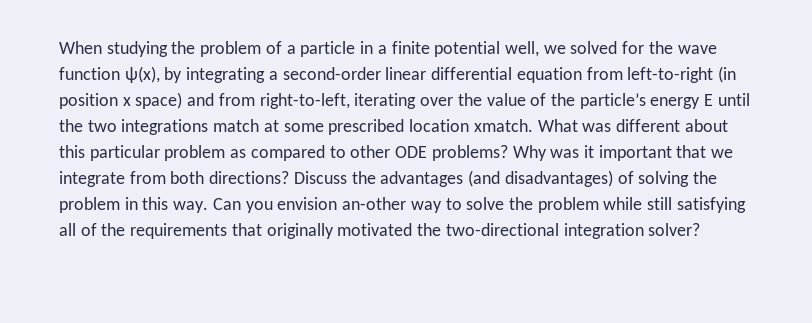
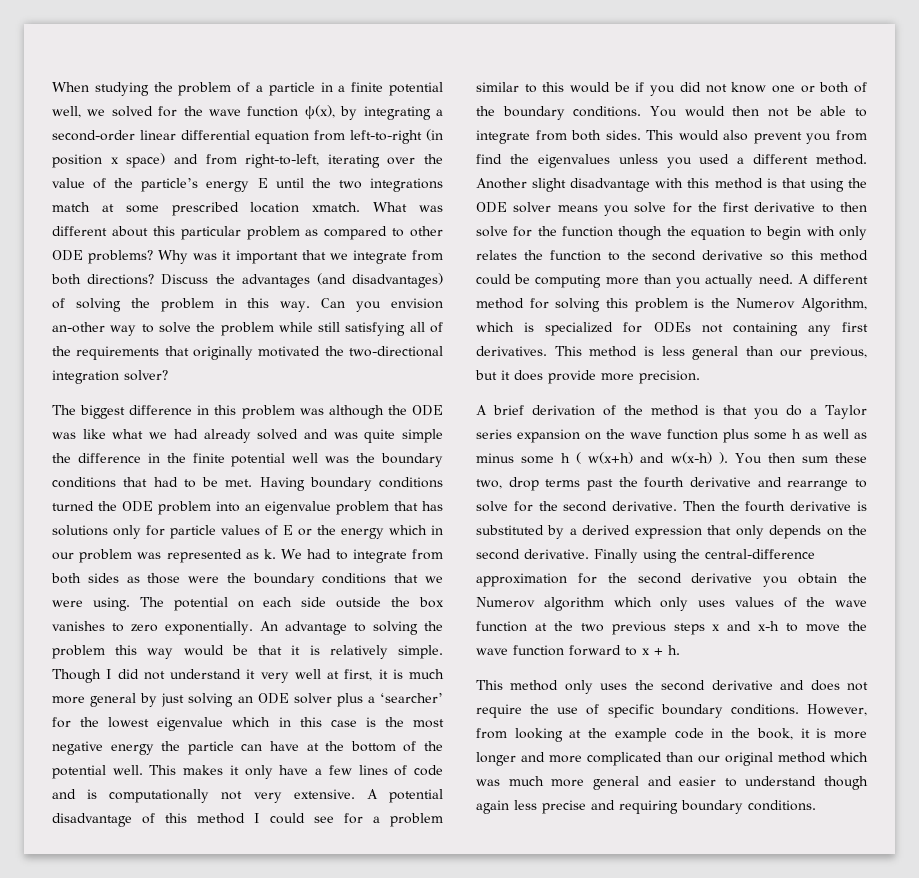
(701, 229) none -> [52,405,443,419] [52,429,443,443] [52,453,444,467] [52,477,443,491] [52,501,443,515] [52,525,443,539] [52,549,443,563] [51,573,443,587] [52,597,445,611] [52,621,443,635] [52,645,444,659] [52,669,444,683] [52,693,443,707] [52,717,445,731] [52,741,444,755] [52,765,444,779] [52,789,443,803] [52,813,443,827] [476,82,867,96] [476,106,867,120] [476,130,867,144] [476,154,867,168] [476,178,867,192] [476,202,867,216] [476,226,867,240] [476,250,868,261] [476,274,868,288] [476,298,867,312] [476,322,868,336] [476,346,867,360] [475,370,700,384] [476,405,868,419] [476,429,867,443] [476,452,867,464] [476,477,867,491] [476,501,867,512] [476,525,867,539] [476,549,815,563] [476,573,867,587] [476,597,867,611] [476,621,868,635] [476,645,680,656] [476,680,868,694] [476,704,867,718] [476,728,867,742] [476,752,868,766] [476,776,868,790] [476,800,816,814] // The biggest difference in this problem was although the ODE was like what we had already solved and was quite simple the difference in the finite potential well was the boundary conditions that had to be met. Having boundary conditions turned the ODE problem into an eigenvalue problem that has solutions only for particle values of E or the energy which in our problem was represented as k. We had to integrate from both sides as those were the boundary conditions that we were using. The potential on each side outside the box vanishes to zero exponentially. An advantage to solving the problem this way would be that it is relatively simple. Though I did not understand it very well at first, it is much more general by just solving an ODE solver plus a ‘searcher’ for the lowest eigenvalue which in this case is the most negative energy the particle can have at the bottom of the potential well. This makes it only have a few lines of code and is computationally not very extensive. A potential disadvantage of this method I could see for a problem similar to this would be if you did not know one or both of the boundary conditions. You would then not be able to integrate from both sides. This would also prevent you from find the eigenvalues unless you used a different method. Another slight disadvantage with this method is that using the ODE solver means you solve for the first derivative to then solve for the function though the equation to begin with only relates the function to the second derivative so this method could be computing more than you actually need. A different method for solving this problem is the Numerov Algorithm, which is specialized for ODEs not containing any first derivatives. This method is less general than our previous, but it does provide more precision. // A brief derivation of the method is that you do a Taylor series expansion on the wave function plus some h as well as minus some h ( w(x+h) and w(x-h) ). You then sum these two, drop terms past the fourth derivative and rearrange to solve for the second derivative. Then the fourth derivative is substituted by a derived expression that only depends on the second derivative. Finally using the central-difference approximation for the second derivative you obtain the Numerov algorithm which only uses values of the wave function at the two previous steps x and x-h to move the wave function forward to x + h. // This method only uses the second derivative and does not require the use of specific boundary conditions. However, from looking at the example code in the book, it is more longer and more complicated than our original method which was much more general and easier to understand though again less precise and requiring boundary conditions.

